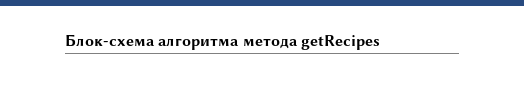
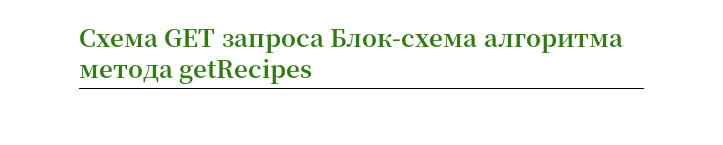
(65, 40) none -> [79,29,324,53] Схема GET запроса

